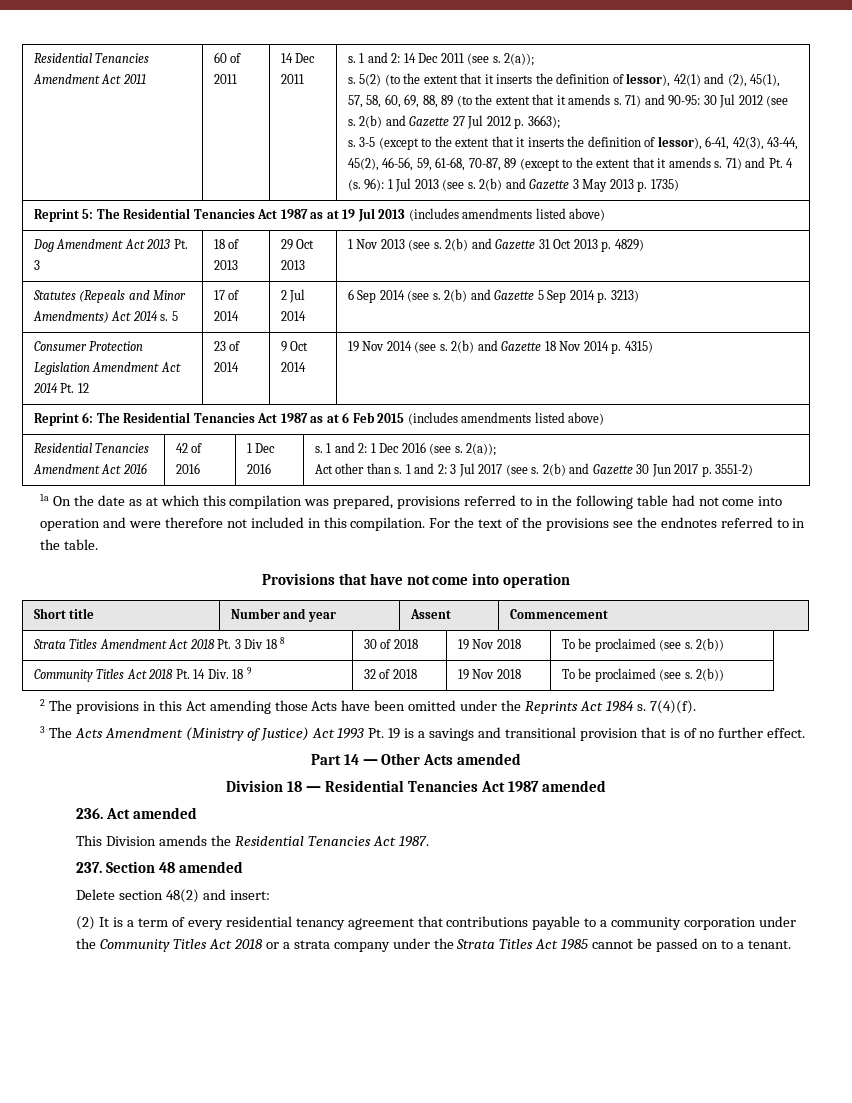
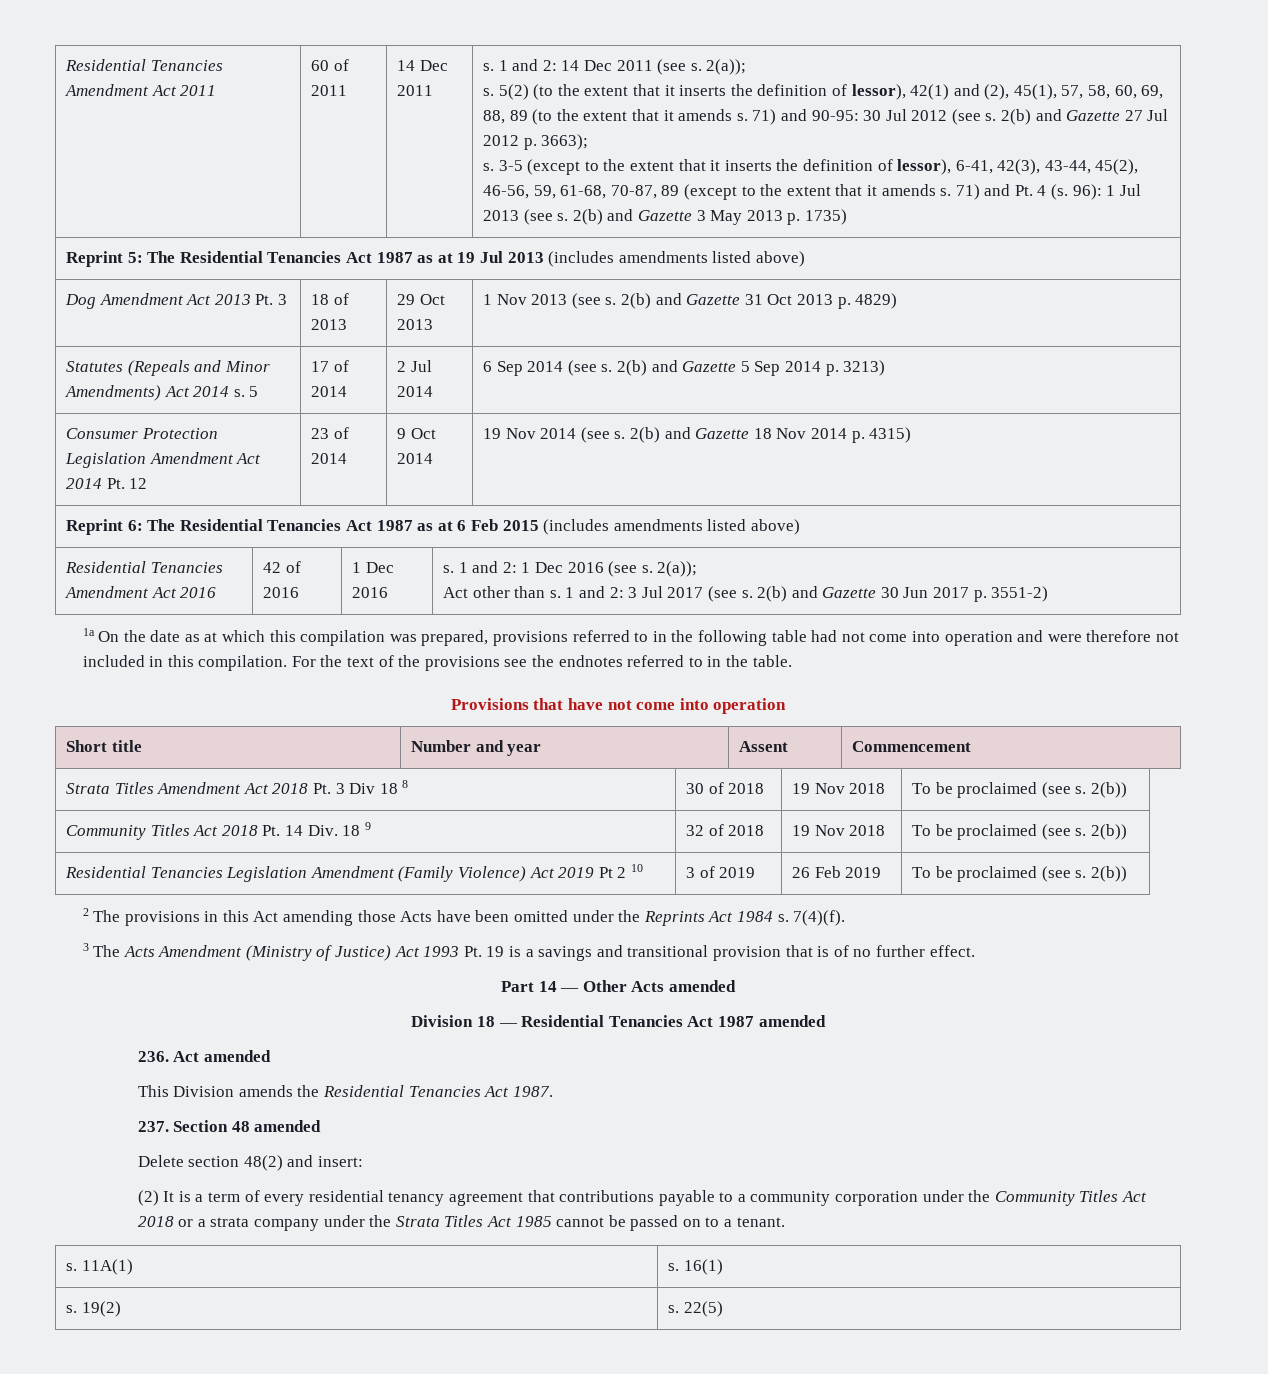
(725, 674) none -> [65,864,643,882] [686,866,756,878] [792,866,882,878] [912,866,1127,882] // Residential Tenancies Legislation Amendment (Family Violence) Act 2019 Pt 2 10 | 3 of 2019 | 26 Feb 2019 | To be proclaimed (see s. 2(b))
(791, 944) none -> [66,1259,133,1275] [668,1259,723,1275] [66,1301,121,1317] [668,1301,723,1317] // s. 11A(1) | s. 16(1) // s. 19(2) | s. 22(5)

